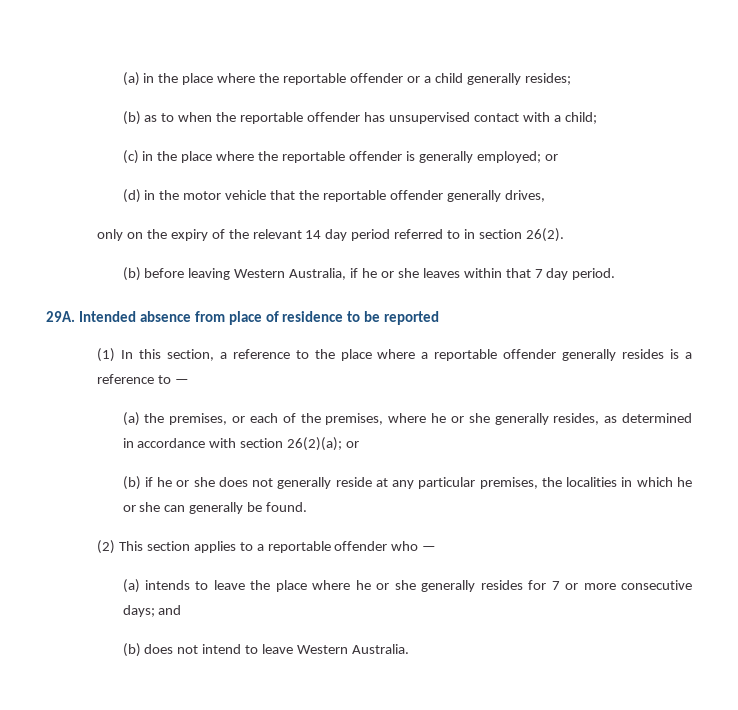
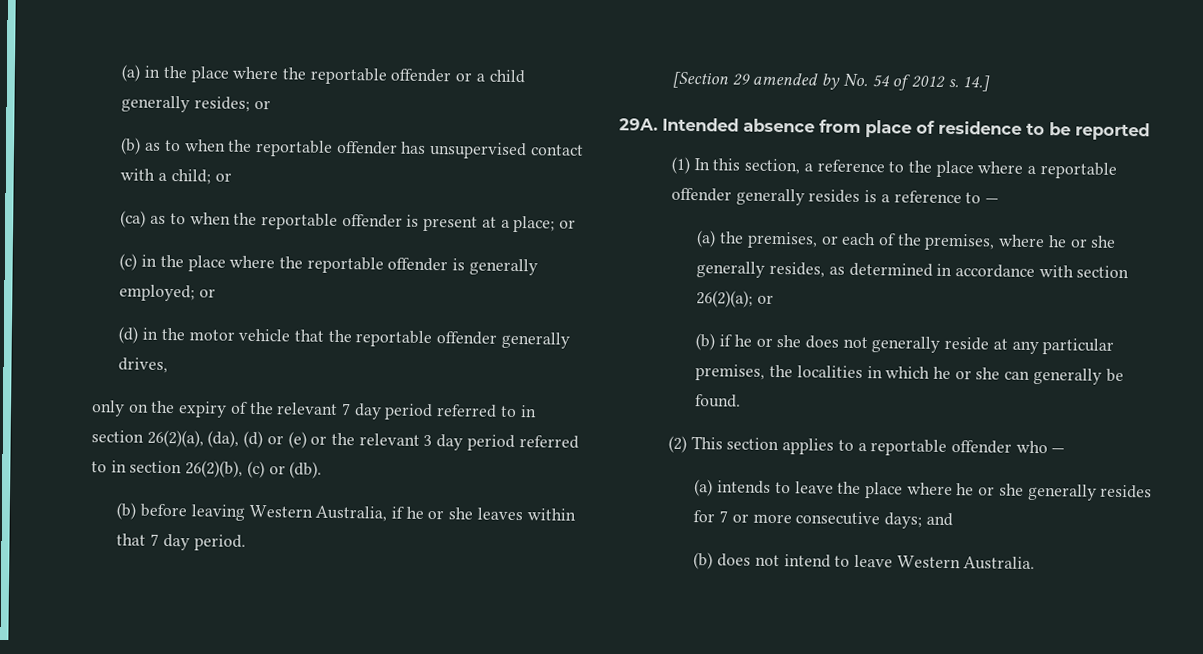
(571, 79) none -> [253,99,271,110] or
(597, 118) none -> [214,172,232,182] [120,210,577,233] or // (ca) as to when the reportable offender is present at a place; or
[305,228,564,242] 14 day period referred to in section 26(2). -> [340,403,537,421] [90,429,579,452] [90,460,323,479] 7 day period referred to in section 26(2)(a), (da), (d) or (e) or the relevant 3 day period referred to in section 26(2)(b), (c) or (db).
(616, 274) none -> [671,71,991,92] // [Section 29 amended by No. 54 of 2012 s. 14.]

